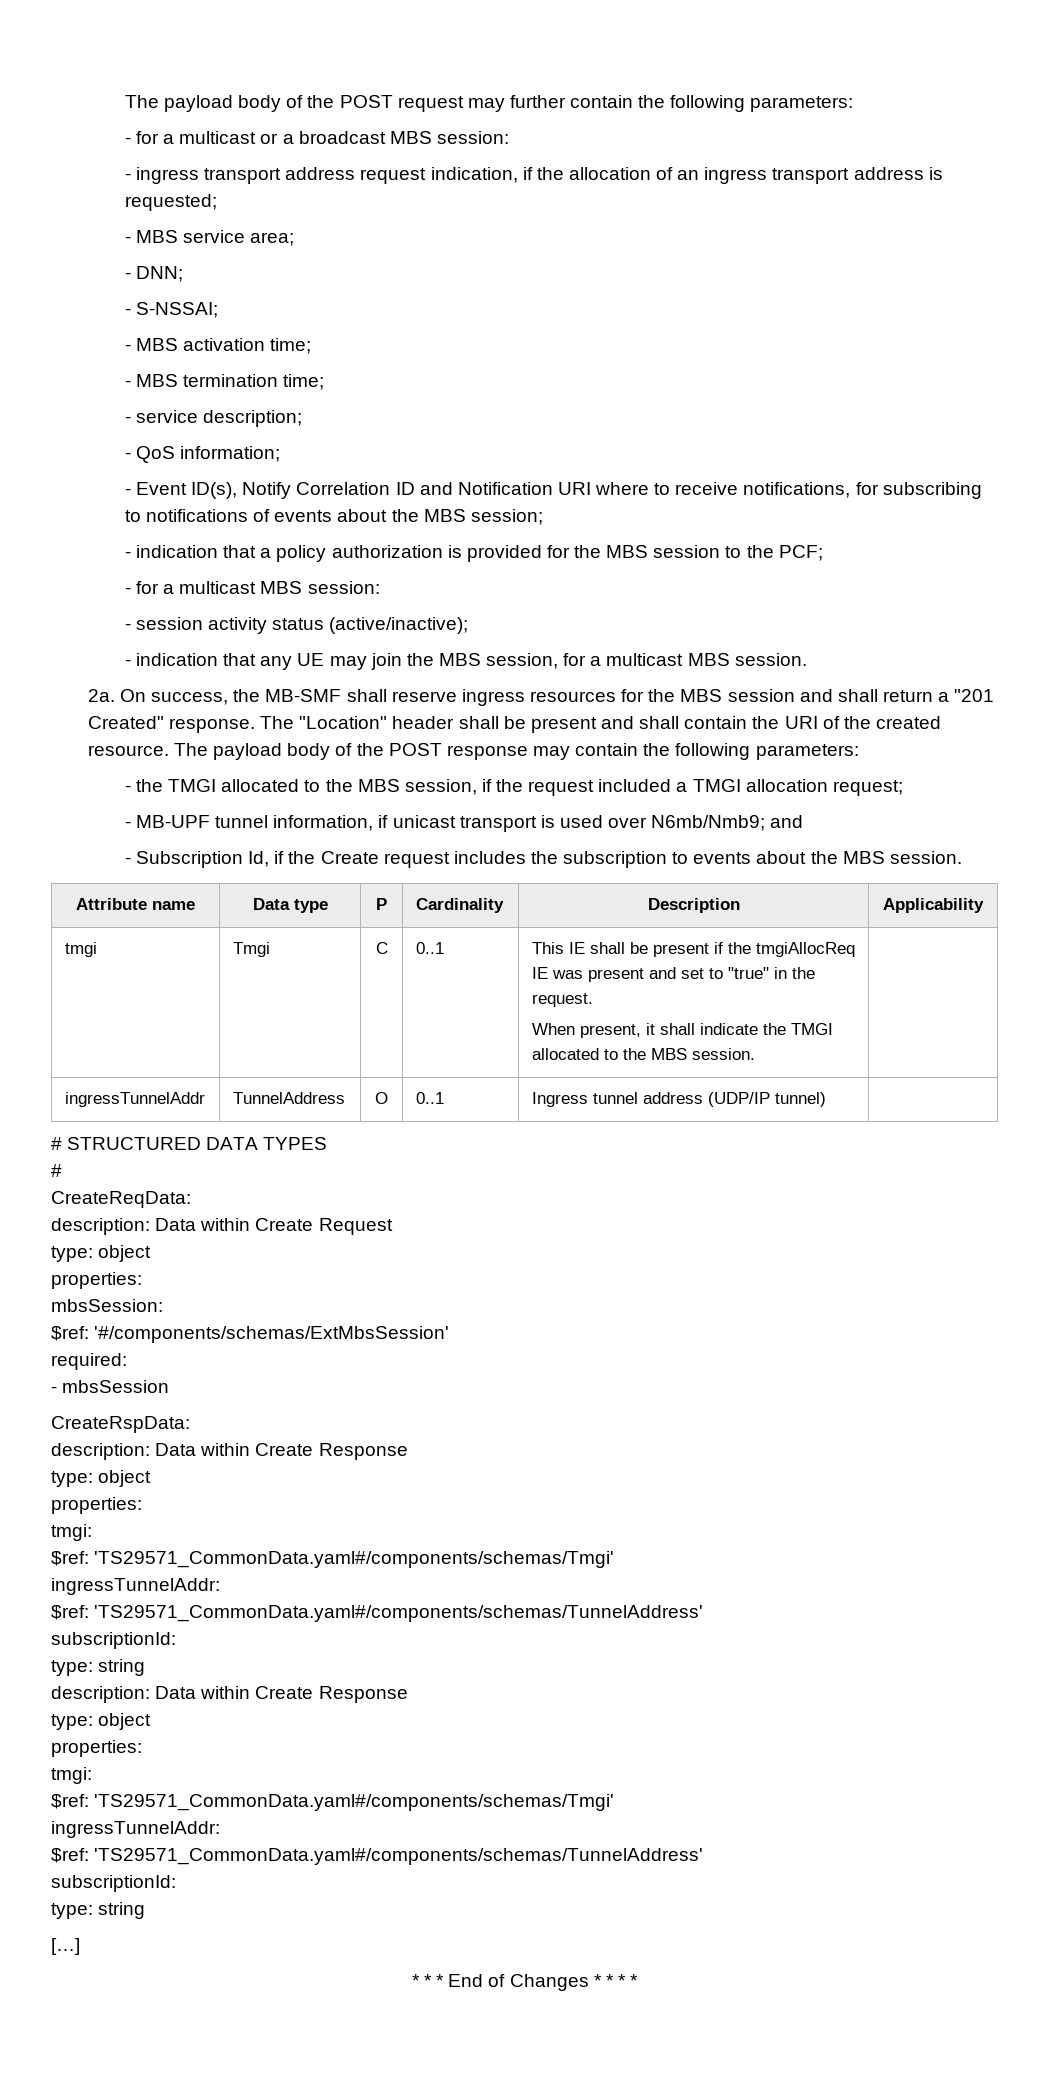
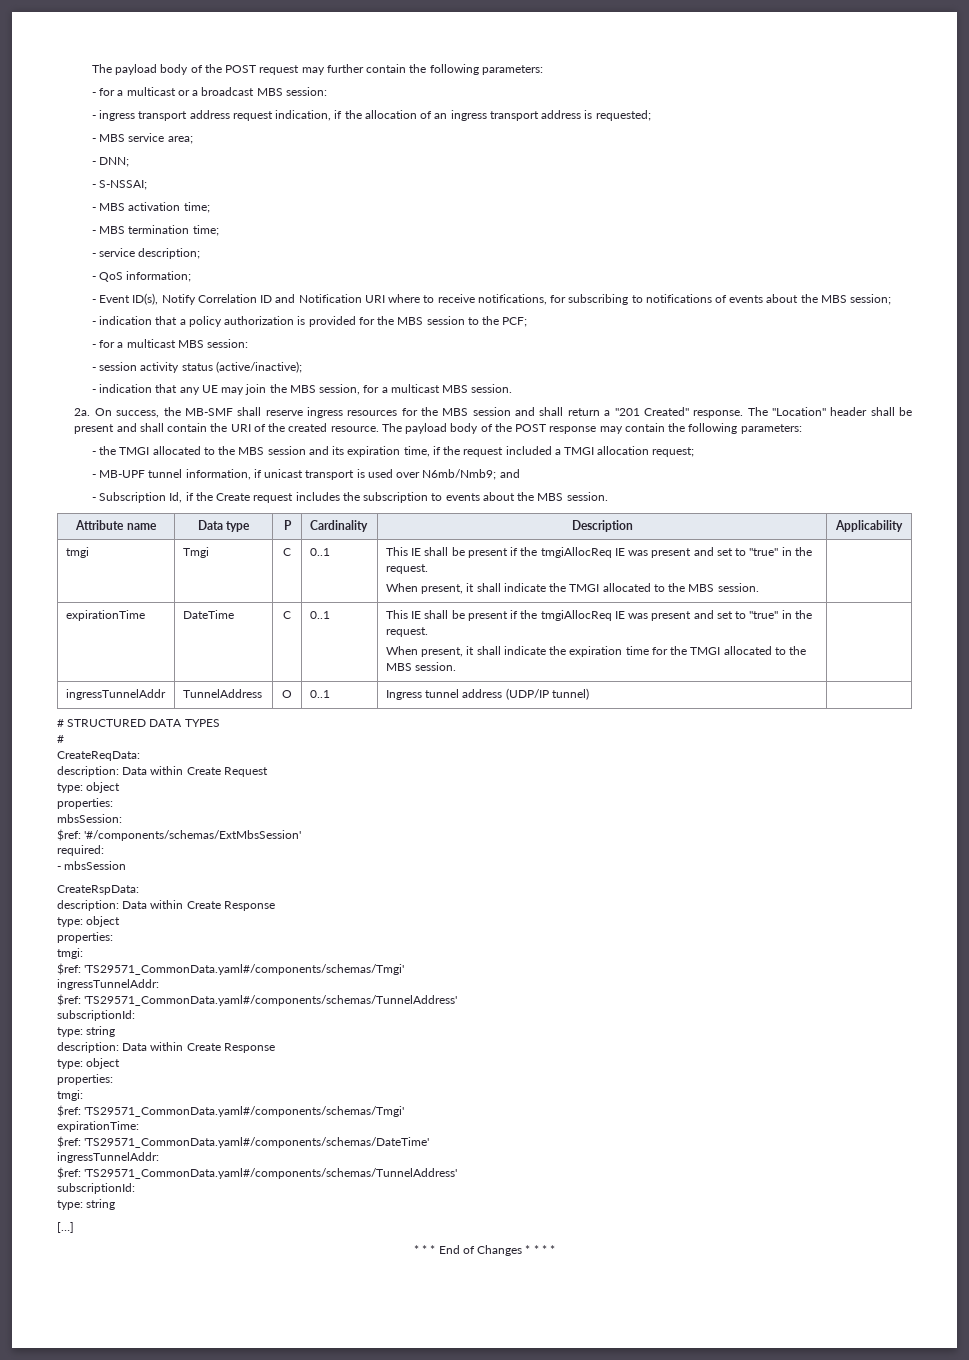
[404,779,477,795] session, -> [267,446,430,457] session and its expiration time,
(755, 1054) none -> [65,610,145,621] [182,610,234,619] [283,611,291,619] [309,611,330,619] [385,610,812,621] [385,627,428,637] [385,646,807,657] [385,662,457,671] // expirationTime | DateTime | C | 0..1 | This IE shall be present if the tmgiAllocReq IE was present and set to "true" in the request. // When present, it shall indicate the expiration time for the TMGI allocated to the MBS session. |
(615, 1802) none -> [57,1121,139,1132] [57,1136,430,1148] // expirationTime: // $ref: 'TS29571_CommonData.yaml#/components/schemas/DateTime'

